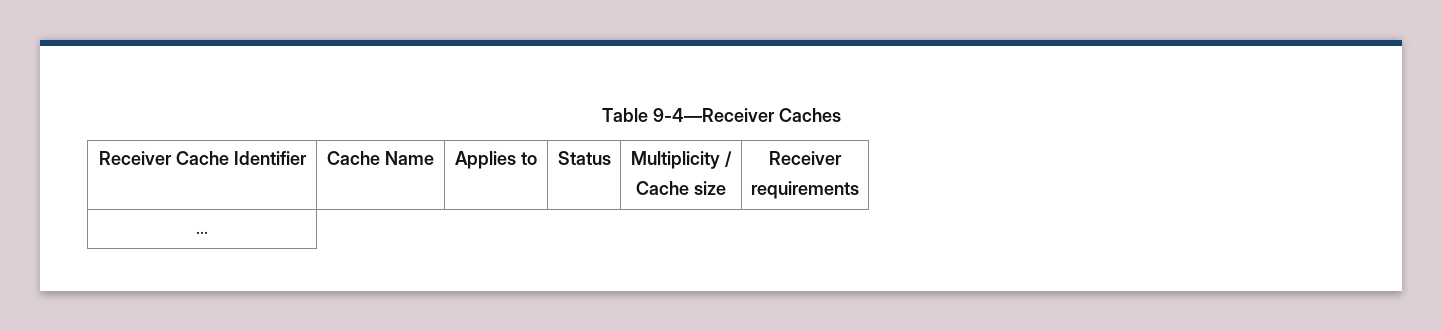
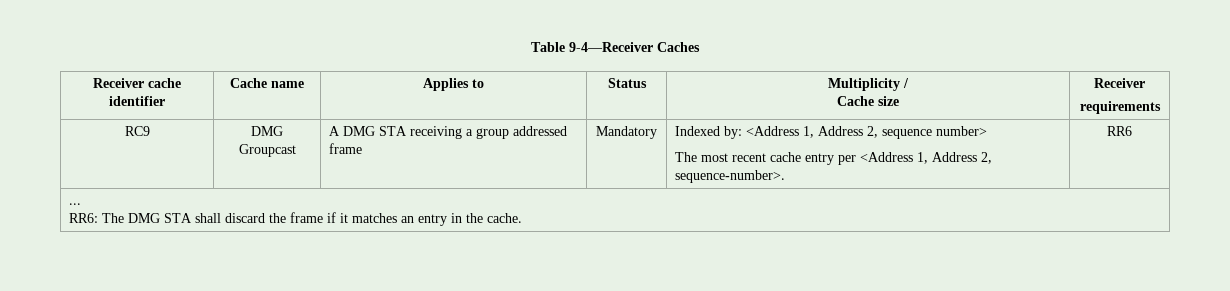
[175,151,307,165] [327,151,434,165] Cache Identifier | Cache Name -> [148,78,181,88] [109,96,165,106] [230,78,304,88] cache identifier | Cache name
[196,231,208,234] ... -> [124,126,150,136] [251,126,283,136] [238,144,296,157] [329,126,568,139] [329,143,363,154] [596,126,657,139] [675,126,988,139] [675,152,993,165] [675,170,786,183] [1107,126,1132,136] [69,203,82,205] [69,212,523,226] RC9 | DMG Groupcast | A DMG STA receiving a group addressed frame | Mandatory | Indexed by: <Address 1, Address 2, sequence number> // The most recent cache entry per <Address 1, Address 2, sequence-number>. | RR6 // ... // RR6: The DMG STA shall discard the frame if it matches an entry in the cache.

